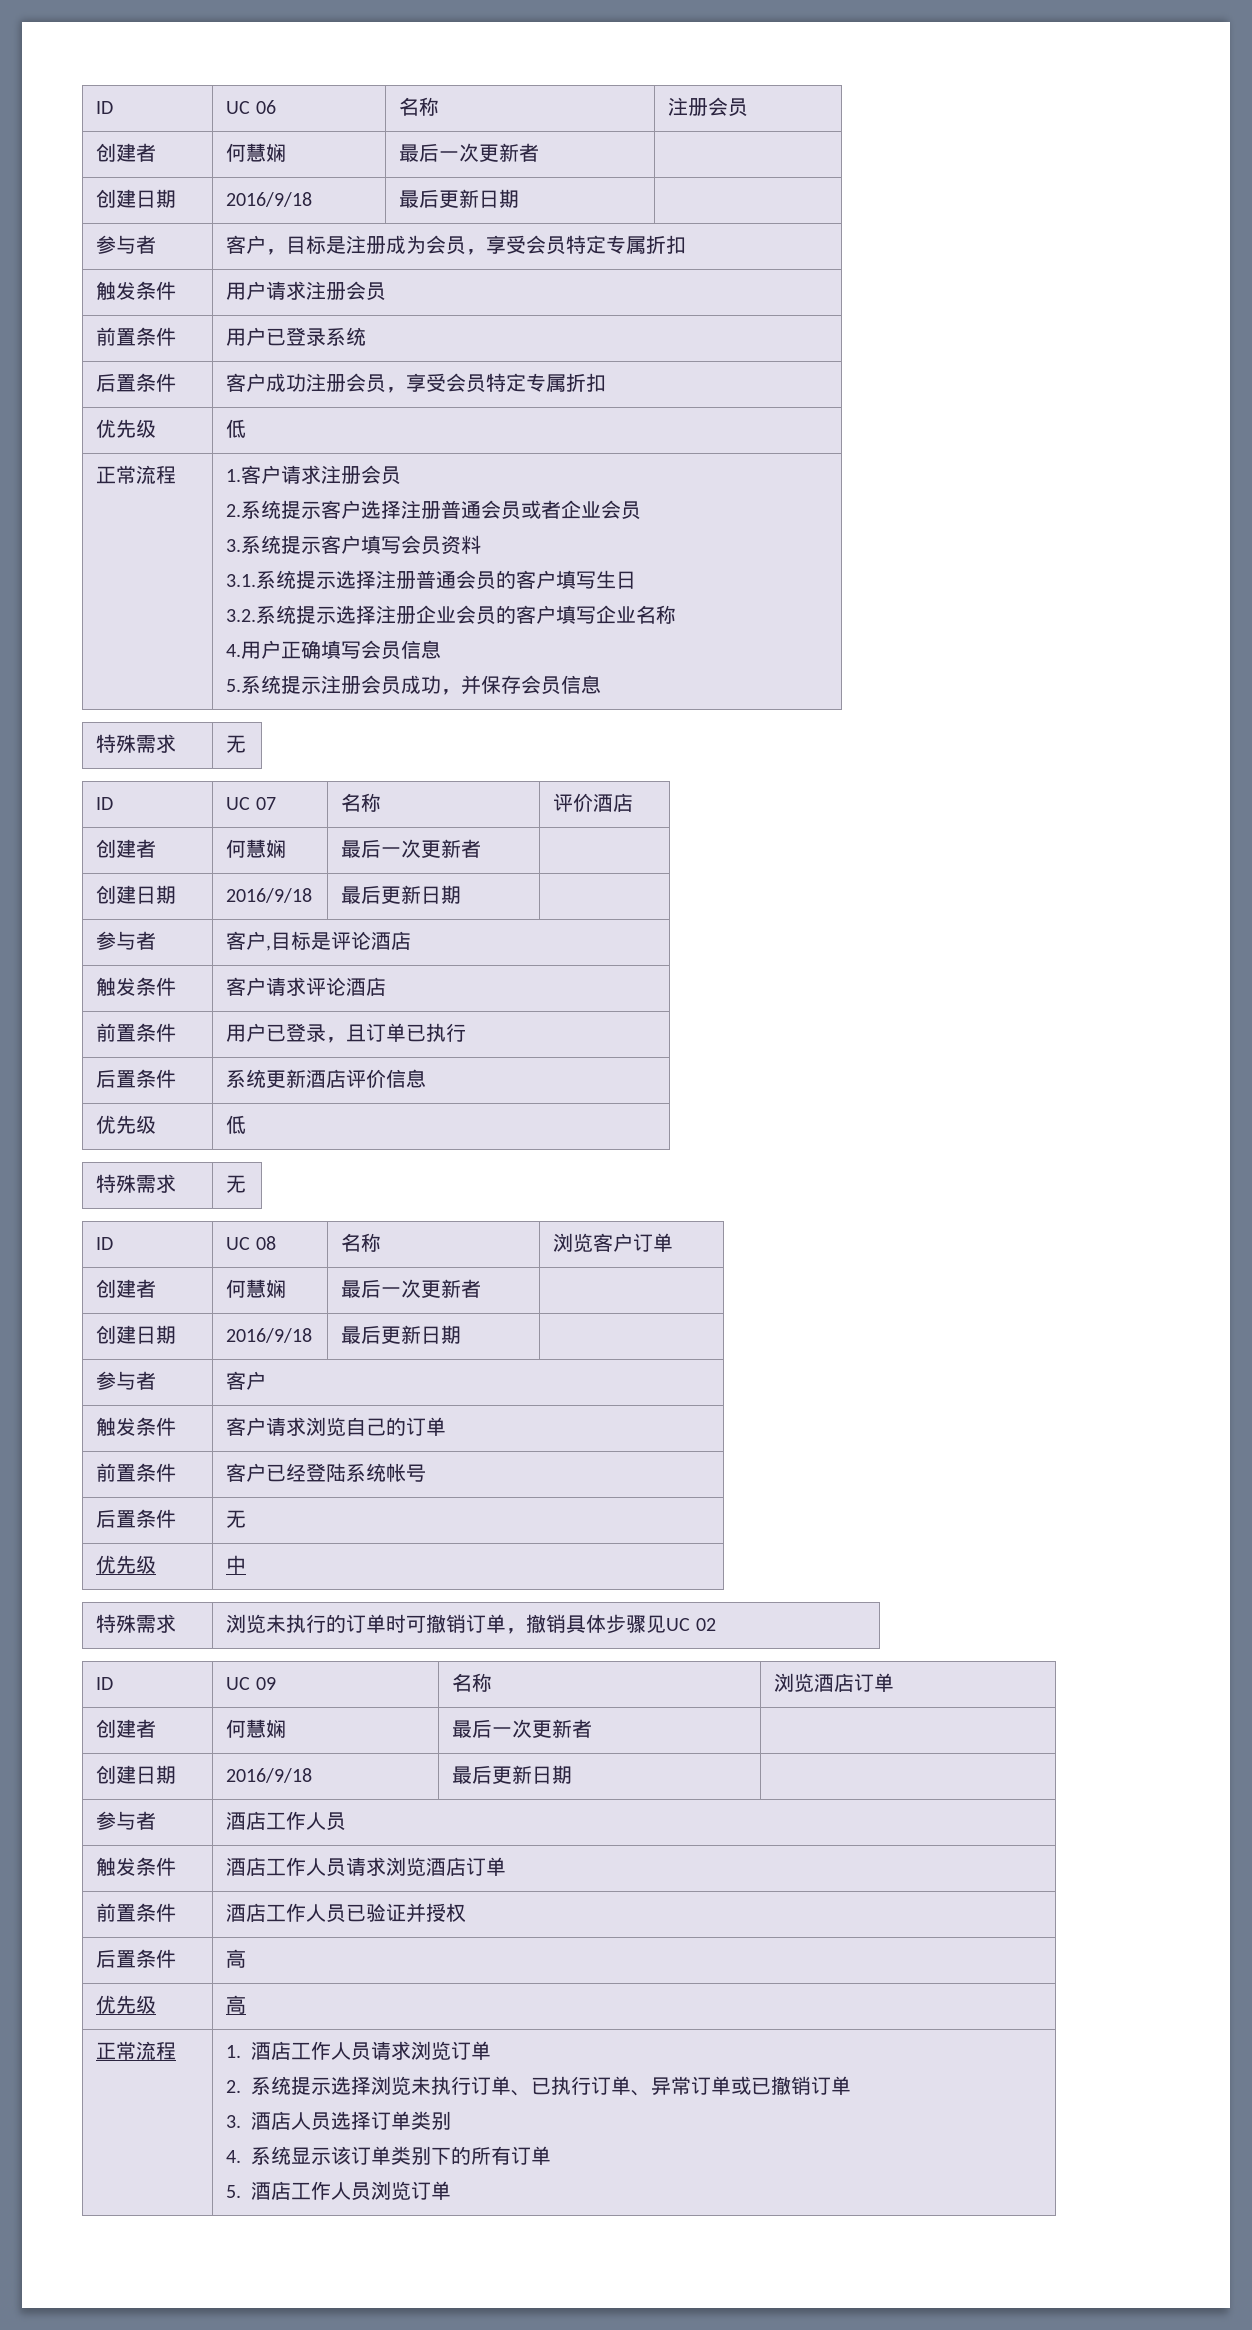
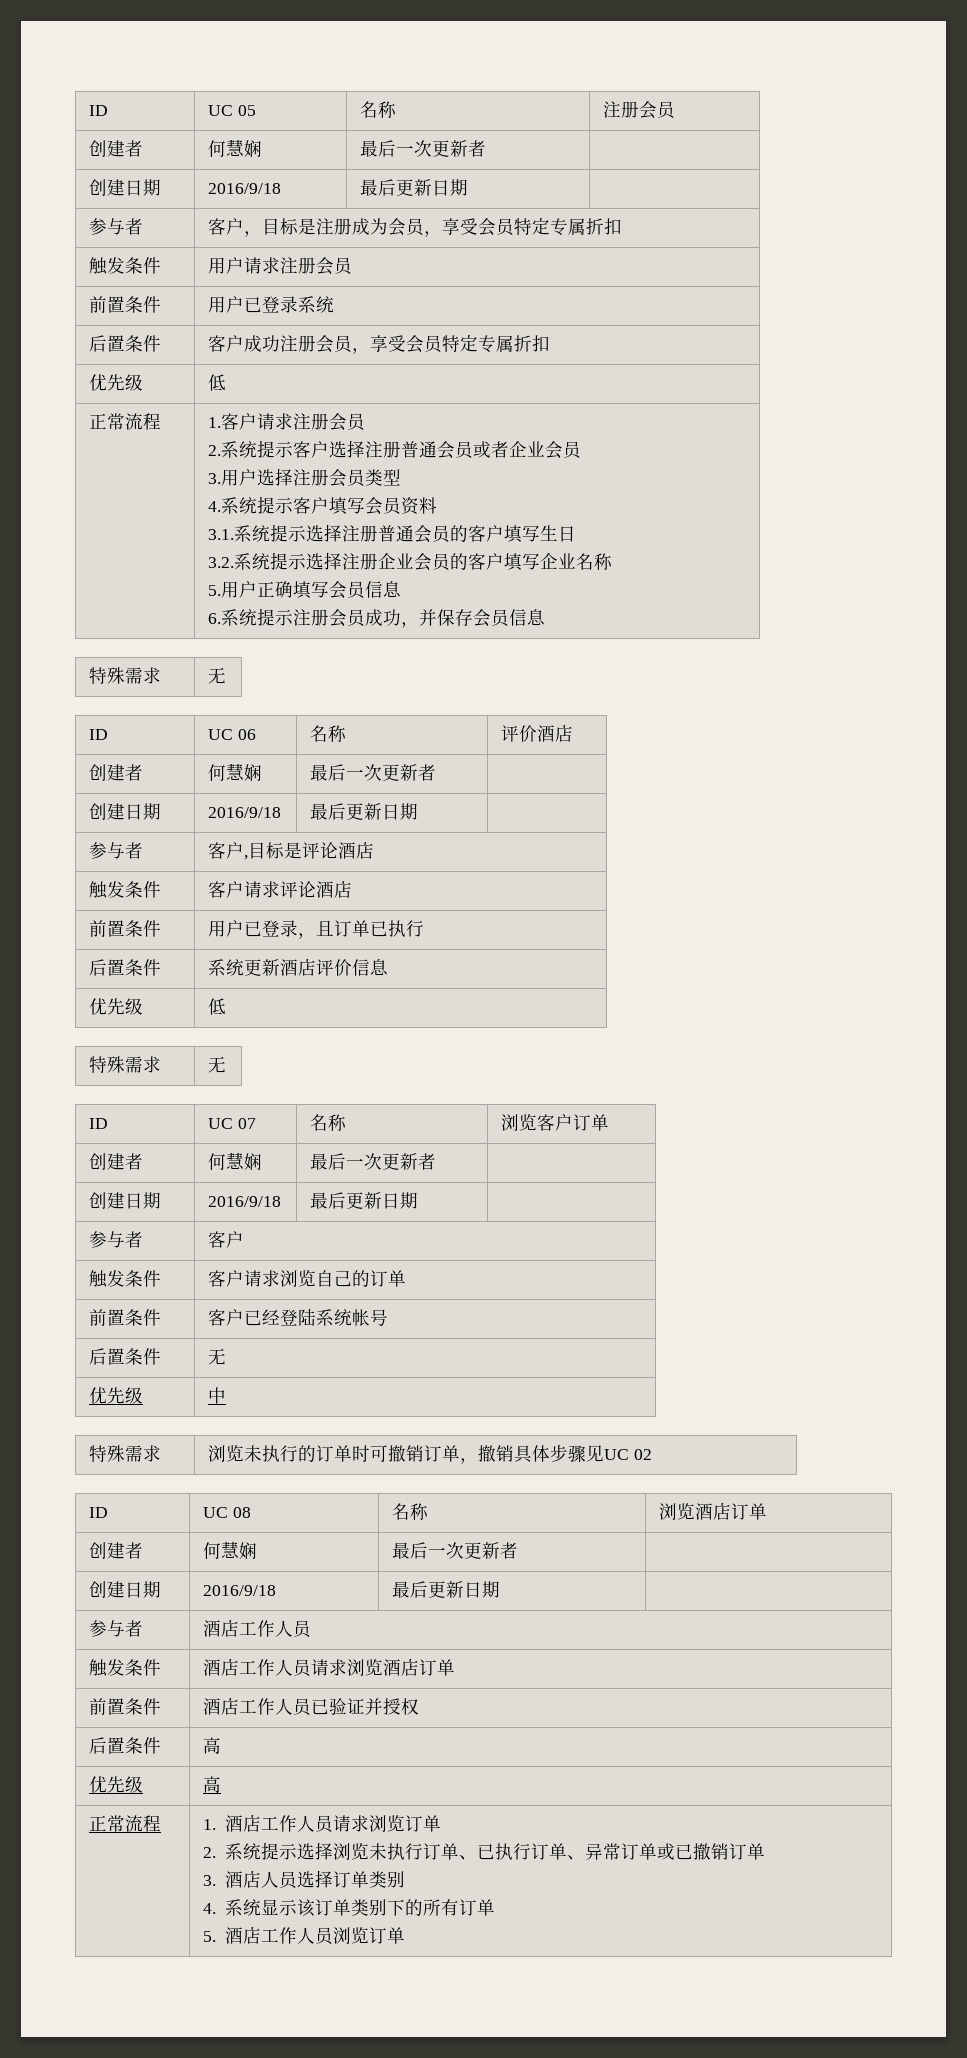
[96,101,114,114] [226,100,276,114] ID | UC 06 -> [88,105,108,116] [207,105,256,116] ID | UC 05
(242, 545) none -> [220,468,401,487] [207,501,221,512] 用户选择注册会员类型 // 4.
[226,644,242,657] 4. -> [207,585,221,596] 5.
[226,679,242,692] 5. -> [207,613,221,624] 6.
[255,797,276,810] 07 -> [237,729,256,740] 06
[255,1236,276,1250] 08 -> [237,1118,256,1129] 07
[255,1677,276,1690] 09 -> [232,1507,251,1518] 08

